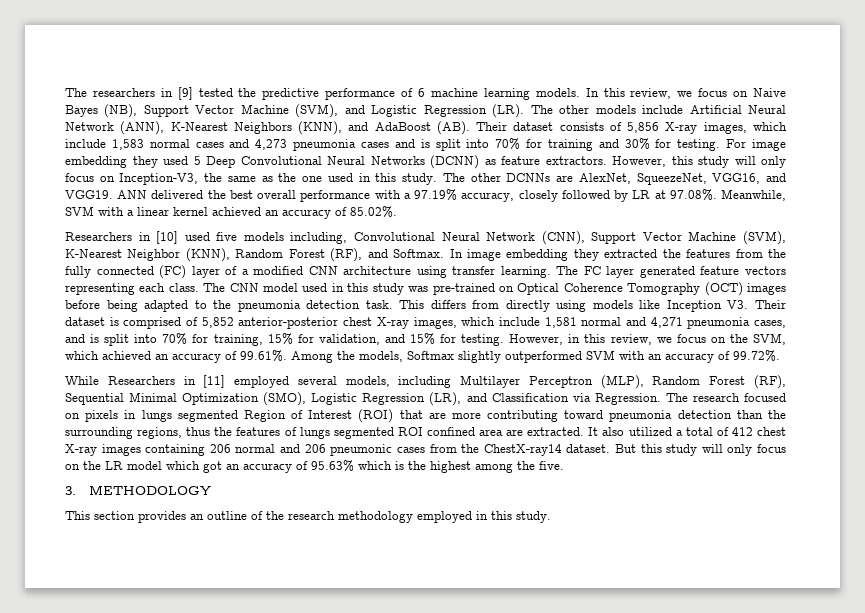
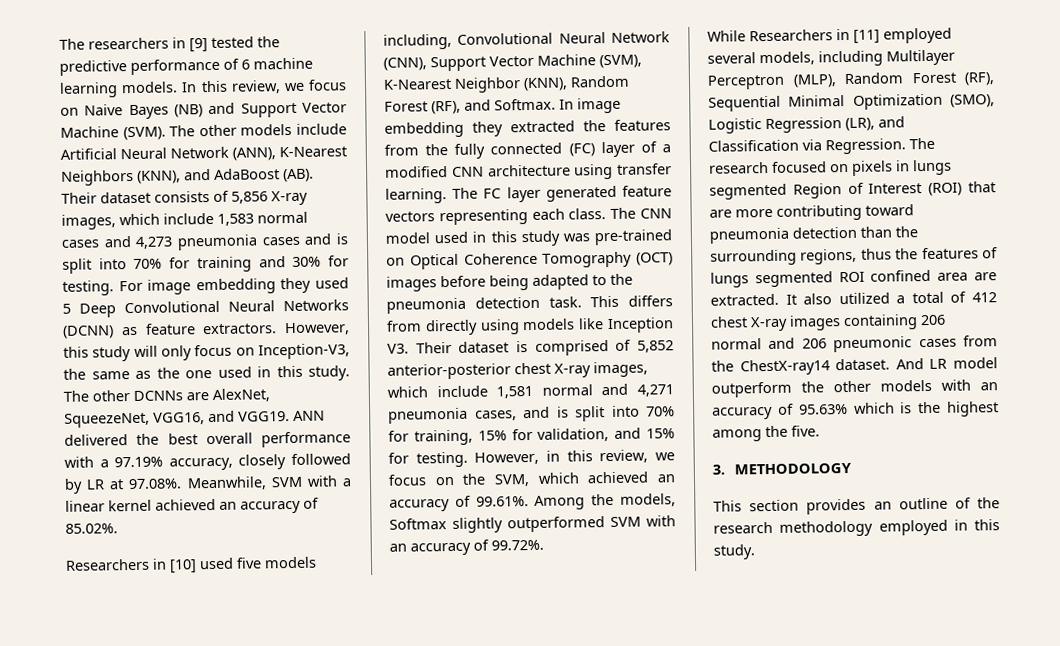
[104,104,525,118] (NB), Support Vector Machine (SVM), and Logistic Regression (LR). -> [174,102,347,118] [60,126,166,141] (NB) and Support Vector Machine (SVM).
[614,444,786,456] [65,461,222,473] But this study will only focus on the LR model which got -> [895,357,998,370] [711,379,971,398] And LR model outperform the other models with

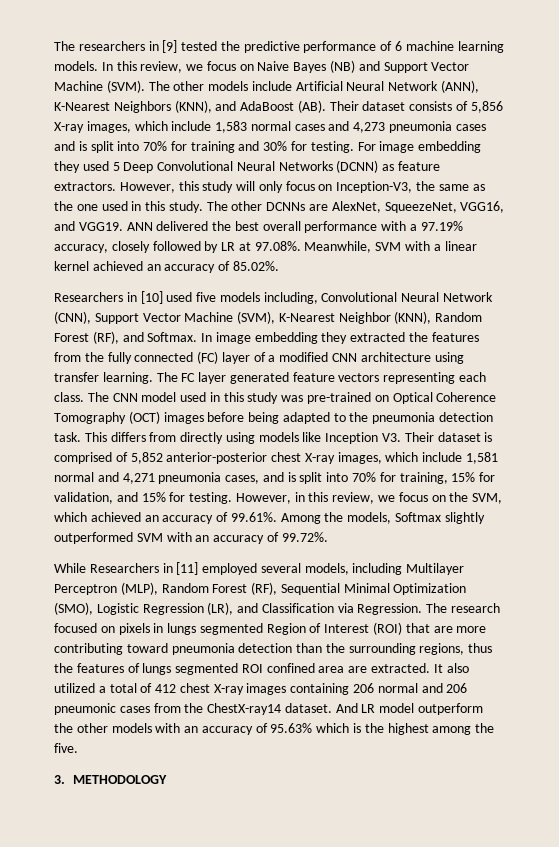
[713,497,1000,515] [713,519,1000,537] [713,544,755,560] // This section provides an outline of the research methodology employed in this study. -> (167, 779) none

